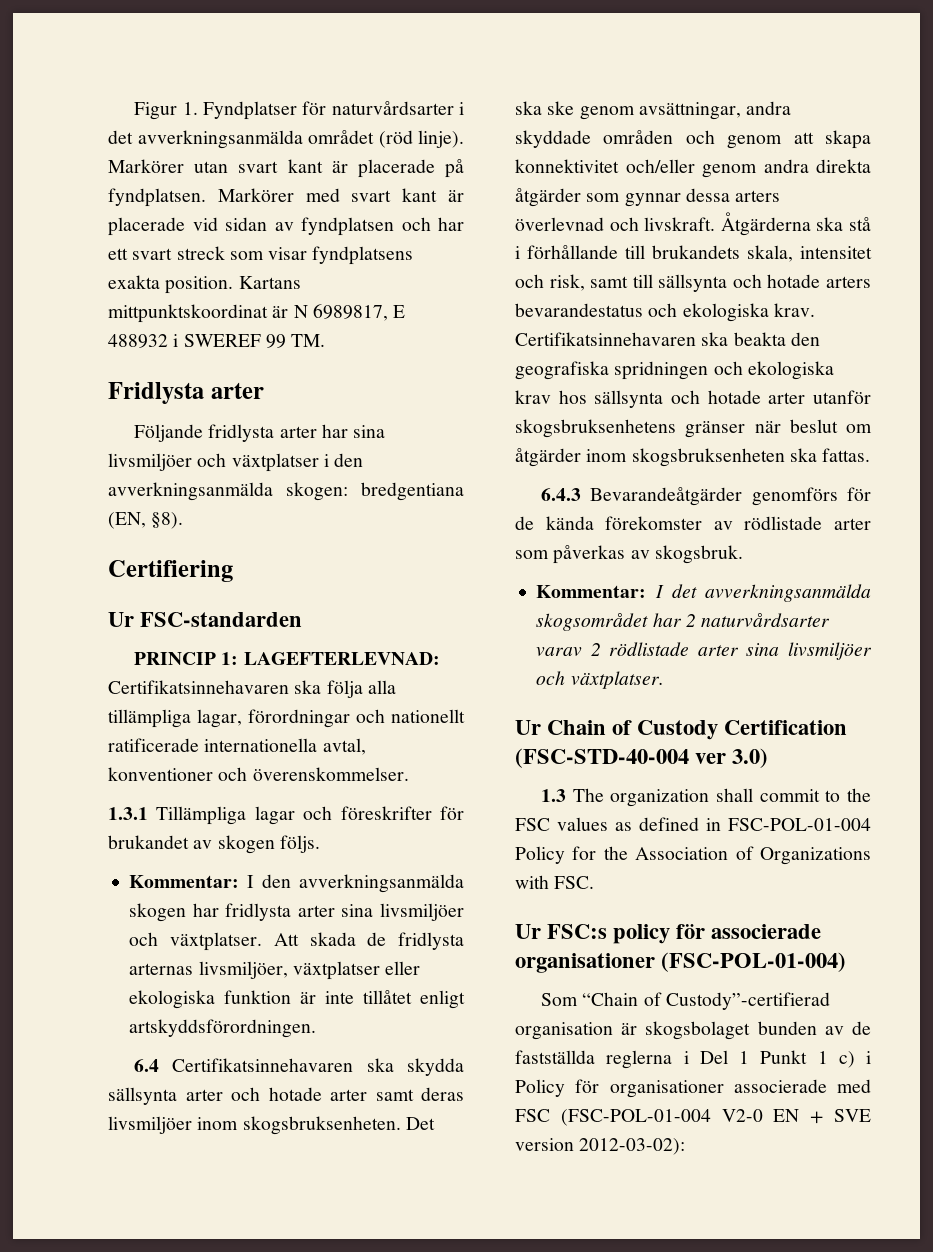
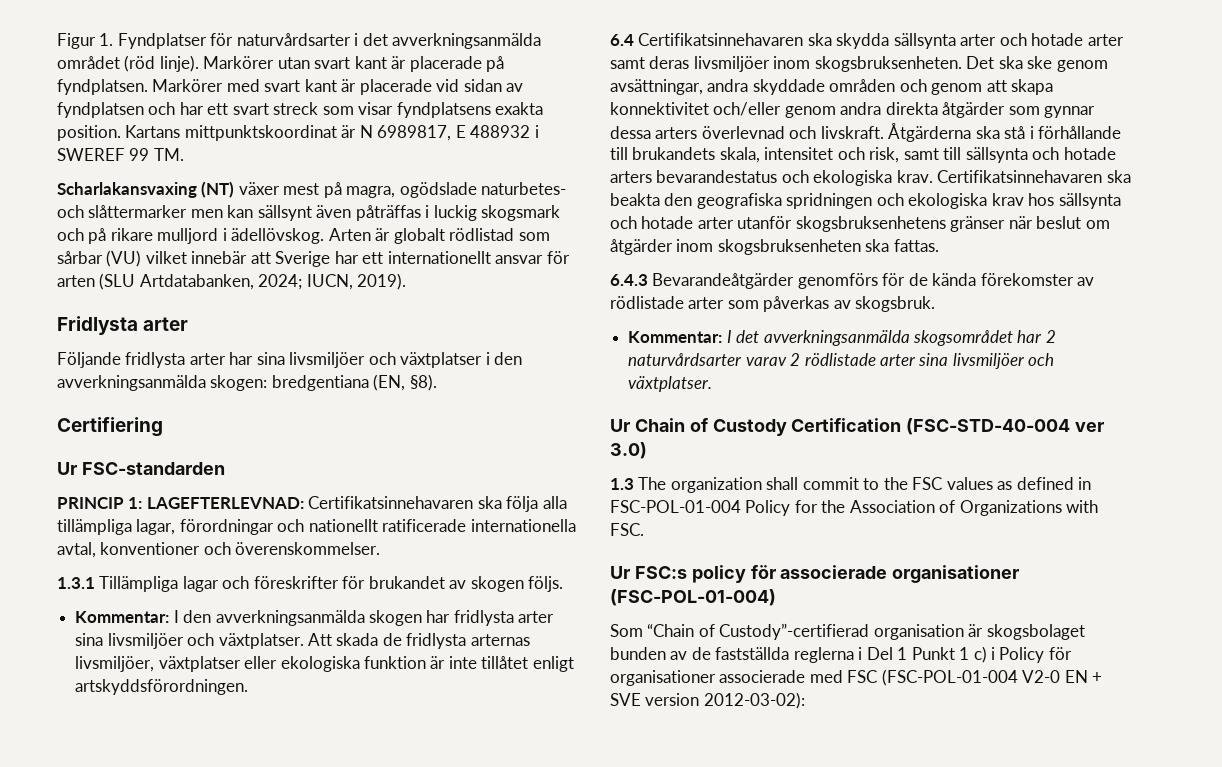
(326, 340) none -> [57,181,567,198] [57,205,561,221] [57,228,550,244] [57,250,570,267] [57,273,407,290] // Scharlakansvaxing (NT) växer mest på magra, ogödslade naturbetes- och slåttermarker men kan sällsynt även påträffas i luckig skogsmark och på rikare mulljord i ädellövskog. Arten är globalt rödlistad som sårbar (VU) vilket innebär att Sverige har ett internationellt ansvar för arten (SLU Artdatabanken, 2024; IUCN, 2019).

